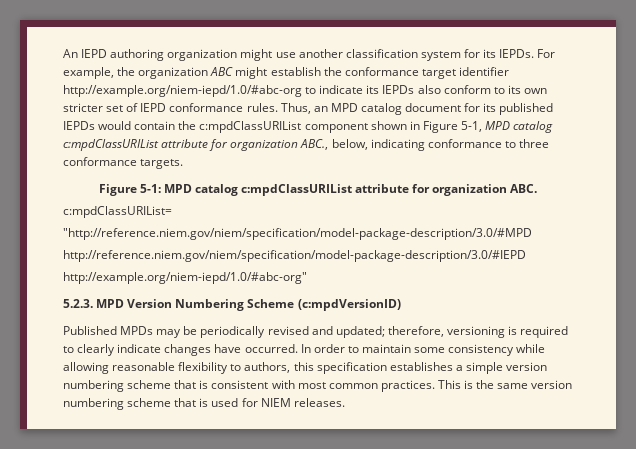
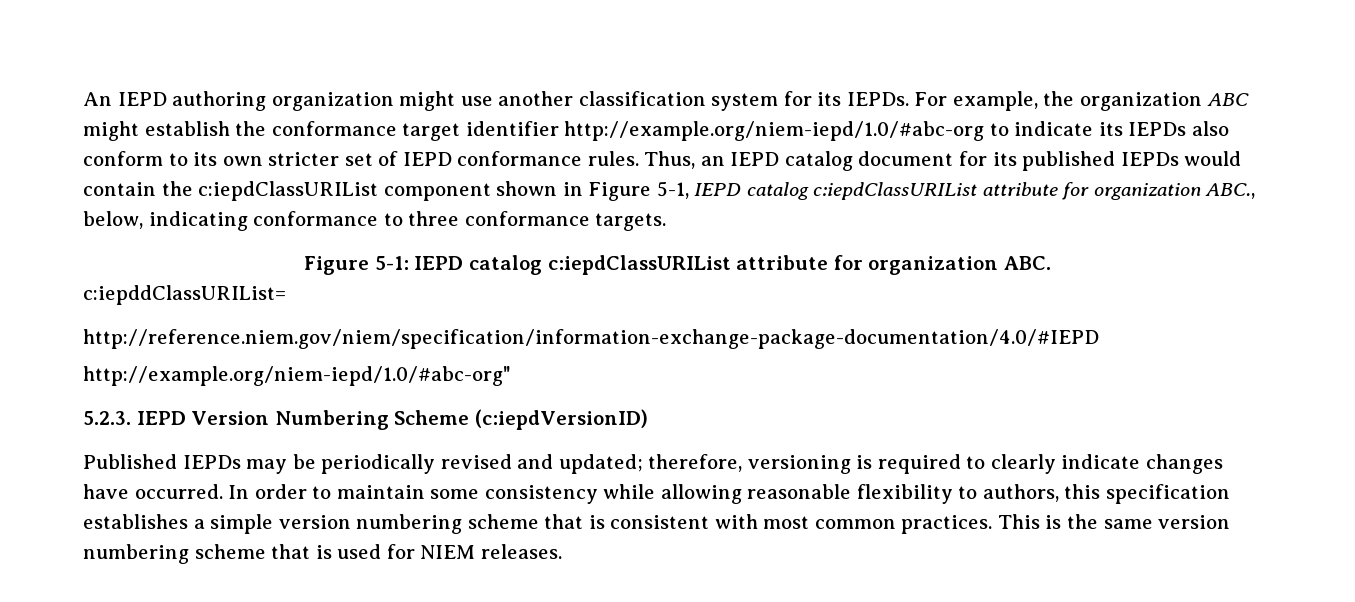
[330,103,358,112] MPD -> [730,152,780,166] IEPD
[199,121,302,133] c:mpdClassURIList -> [198,181,379,201] c:iepdClassURIList
[485,121,554,133] [63,139,159,151] MPD catalog c:mpdClassURIList -> [694,182,978,200] IEPD catalog c:iepdClassURIList
[163,184,352,196] MPD catalog c:mpdClassURIList -> [414,255,731,275] IEPD catalog c:iepdClassURIList
[63,206,172,218] [63,228,532,240] [63,250,526,262] c:mpdClassURIList= // "http://reference.niem.gov/niem/specification/model-package-description/3.0/#MPD // http://reference.niem.gov/niem/specification/model-package-description/3.0/#IEPD -> [83,285,286,305] [83,329,1099,349] c:iepddClassURIList= // http://reference.niem.gov/niem/specification/information-exchange-package-documentation/4.0/#IEPD
[96,299,125,308] MPD -> [136,411,186,425] IEPD
[297,299,401,311] (c:mpdVersionID) -> [474,409,648,430] (c:iepdVersionID)
[120,326,154,335] MPDs -> [182,455,241,469] IEPDs

